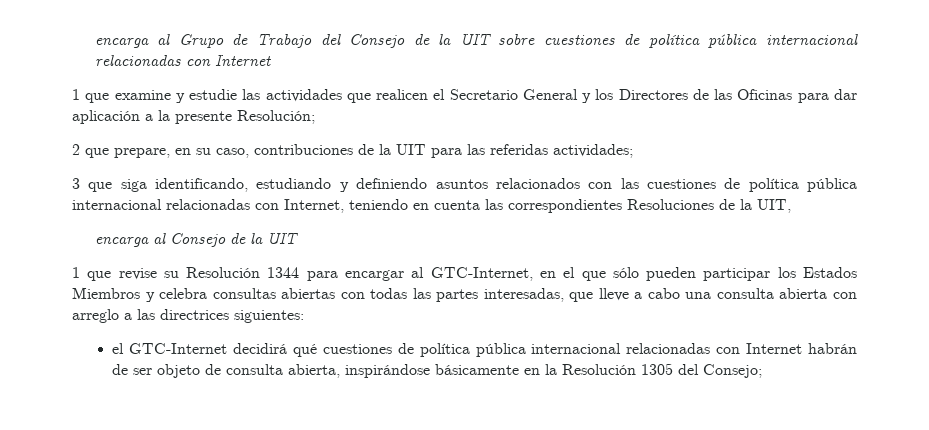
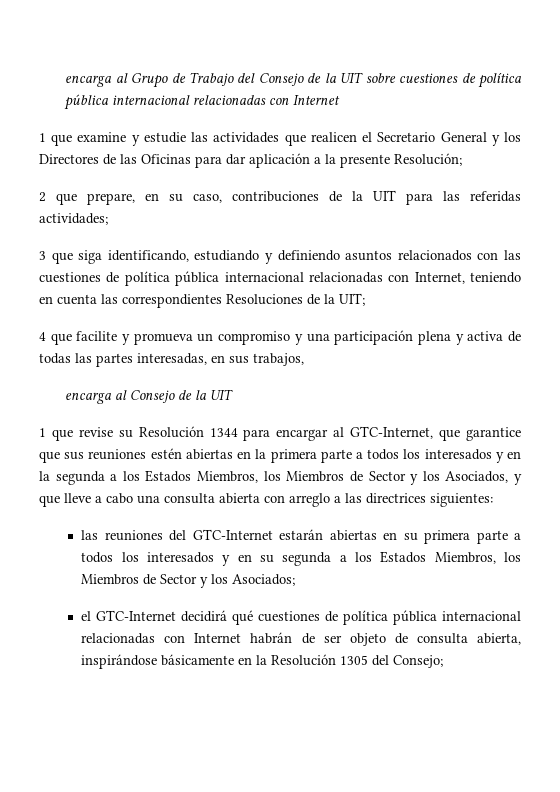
[757,199,791,213] UIT, -> [339,293,365,306] [39,330,521,345] [39,353,304,367] UIT; // 4 que facilite y promueva un compromiso y una participación plena y activa de todas las partes interesadas, en sus trabajos,
[539,267,857,281] [72,287,564,302] en el que sólo pueden participar los Estados Miembros y celebra consultas abiertas con todas las partes interesadas, -> [439,427,522,441] [39,448,521,463] [39,470,523,485] que garantice que sus reuniones estén abiertas en la primera parte a todos los interesados y en la segunda a los Estados Miembros, los Miembros de Sector y los Asociados, y
(304, 316) none -> [81,529,522,544] [81,551,521,566] [81,574,296,588] // las reuniones del GTC-Internet estarán abiertas en su primera parte a todos los interesados y en su segunda a los Estados Miembros, los Miembros de Sector y los Asociados;

